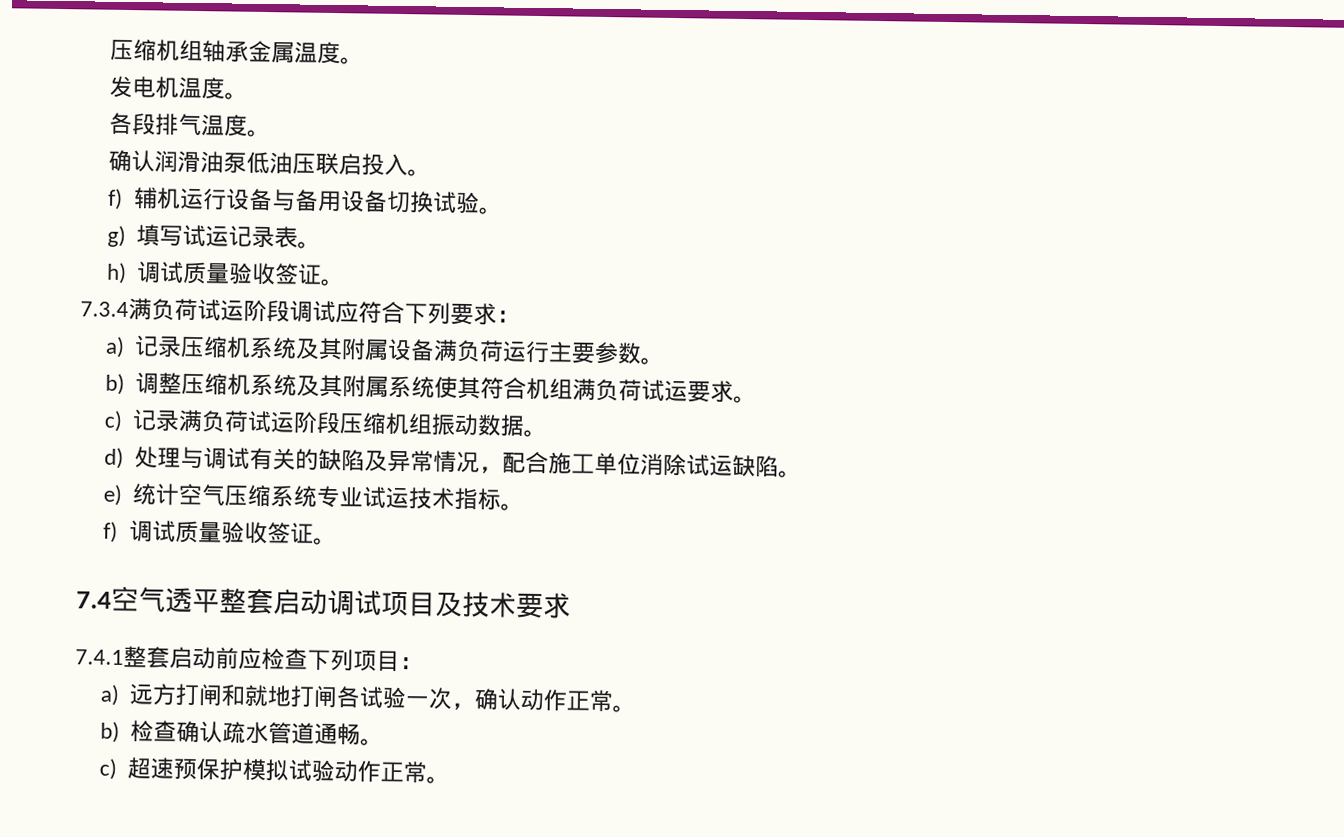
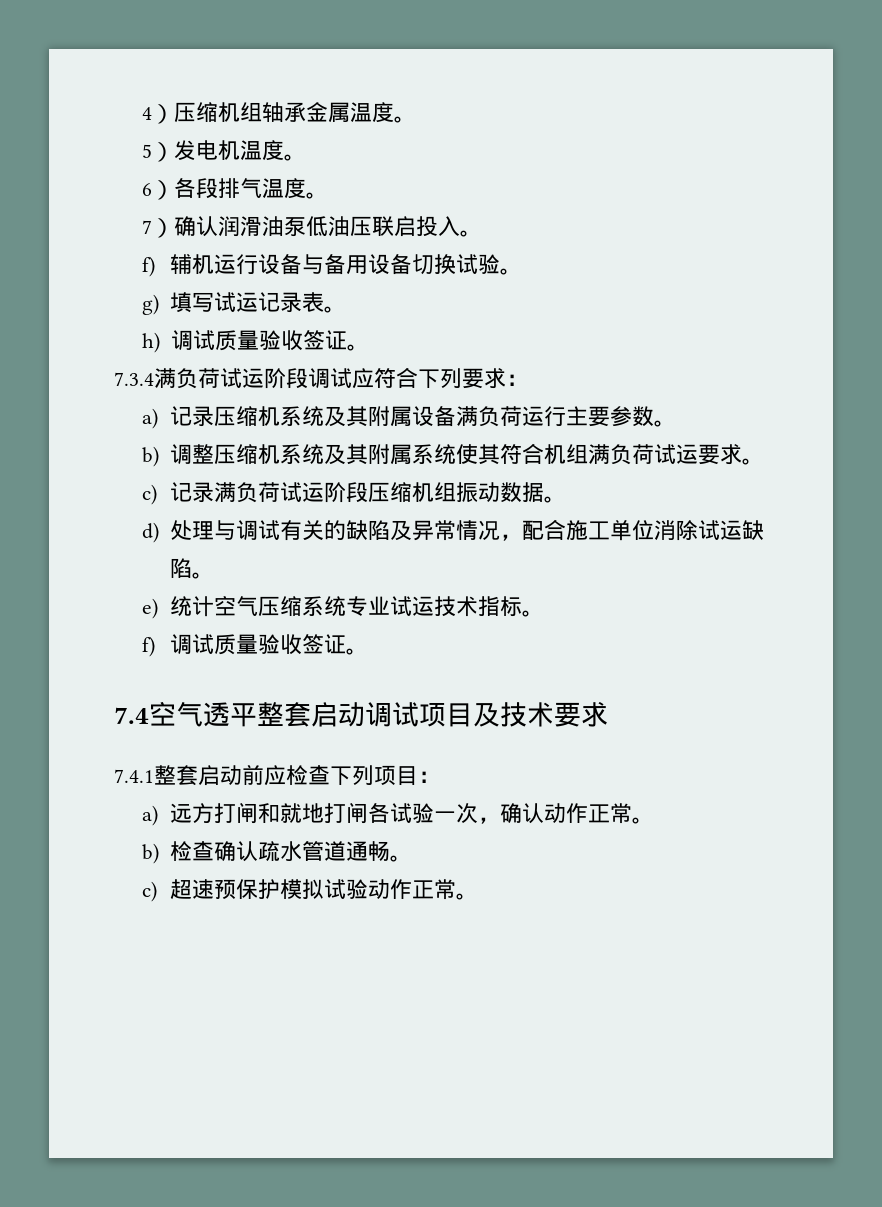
(109, 50) none -> [142,104,175,124] 4）
(364, 61) none -> [142,142,175,162] 5）
(248, 96) none -> [142,180,175,200] 6）
(271, 133) none -> [142,218,175,238] 7）

